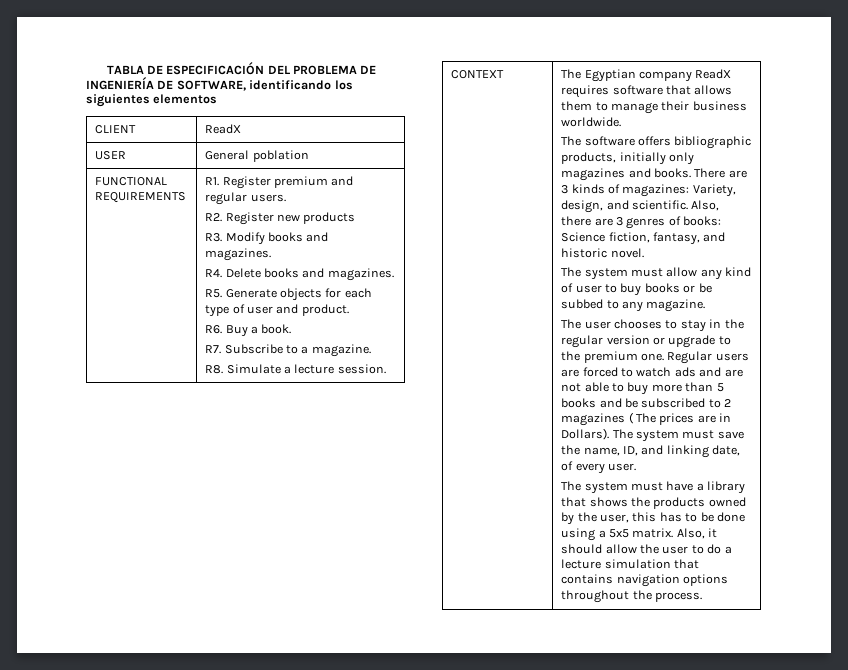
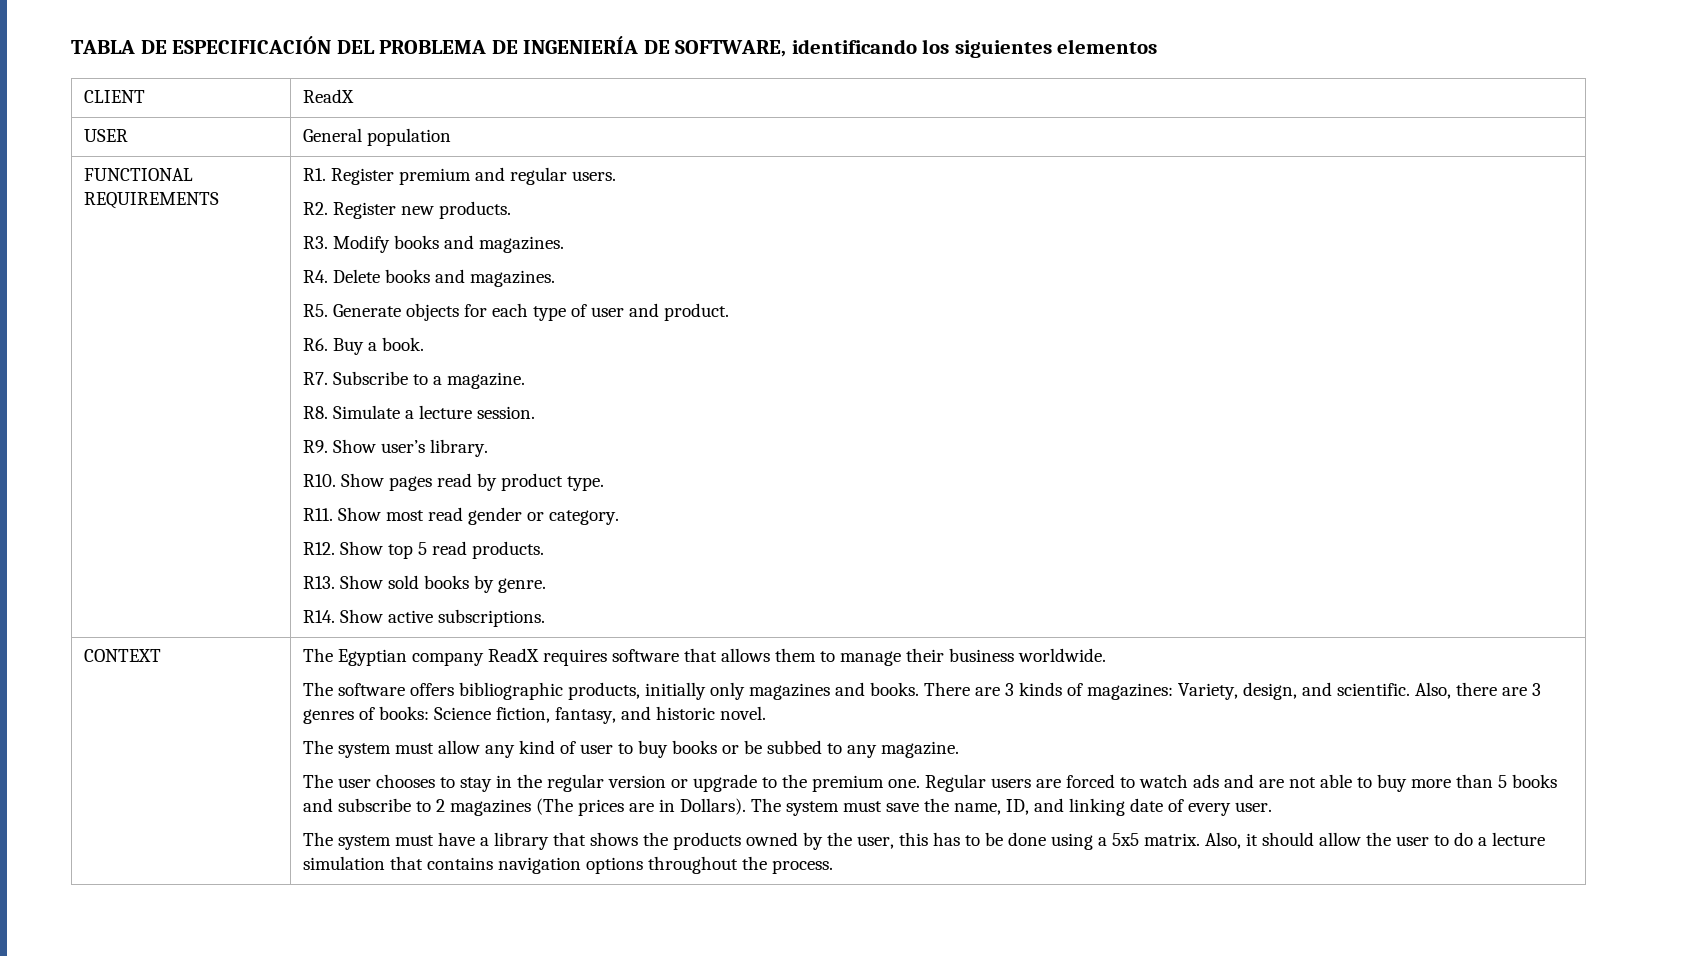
[252,150,309,162] poblation -> [367,128,452,146] population
[303,212,356,224] products -> [439,201,512,219] products.
(386, 369) none -> [303,439,489,457] [303,473,605,491] [303,507,620,525] [303,541,545,559] [303,575,547,593] [303,609,546,627] // R9. Show user’s library. // R10. Show pages read by product type. // R11. Show most read gender or category. // R12. Show top 5 read products. // R13. Show sold books by genre. // R14. Show active subscriptions.
[625,398,706,408] be subscribed -> [338,798,412,812] subscribe
[628,412,657,424] ( The -> [536,798,574,815] (The
[712,445,741,456] date, -> [1129,798,1163,812] date

